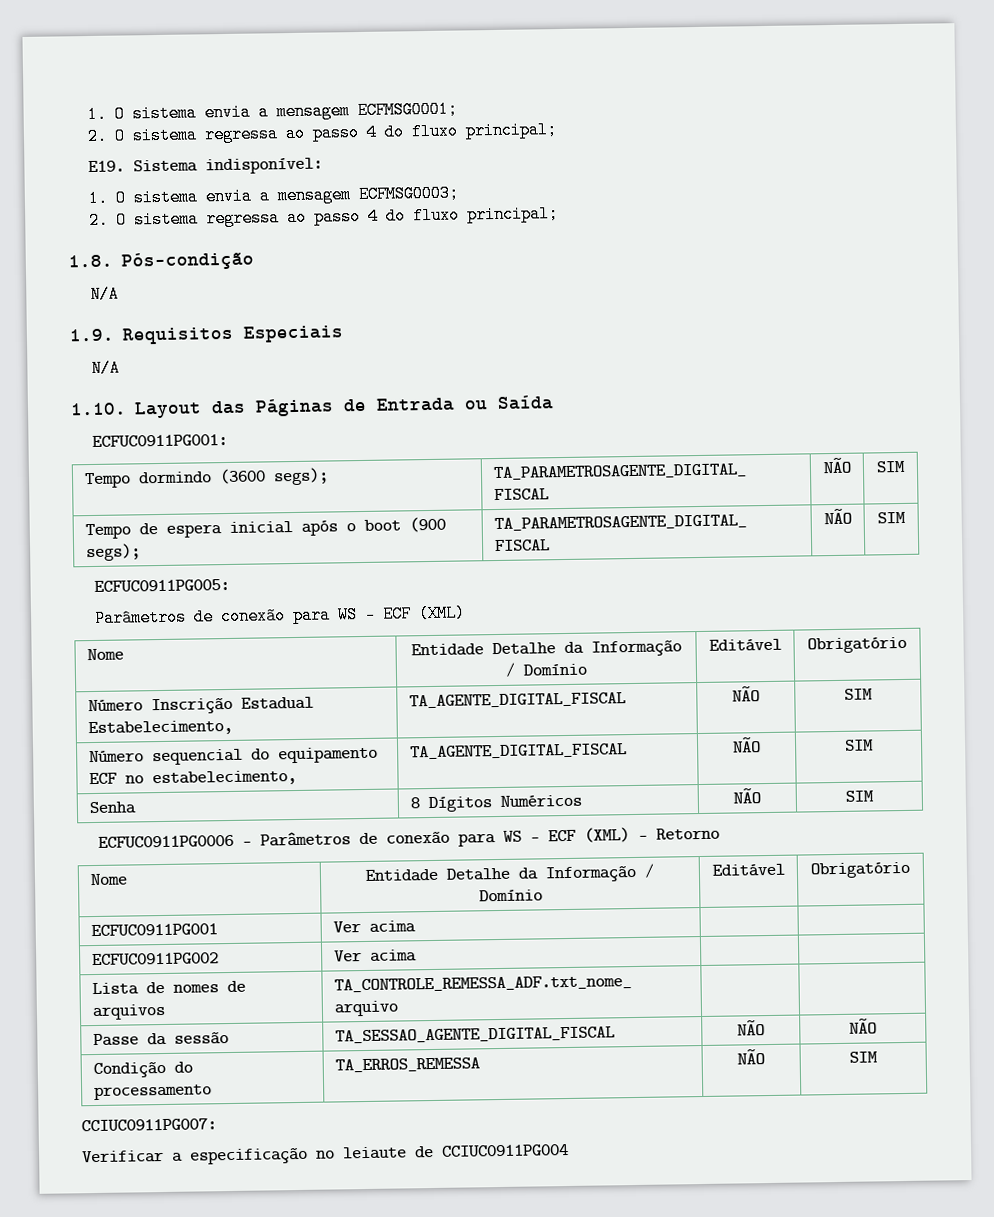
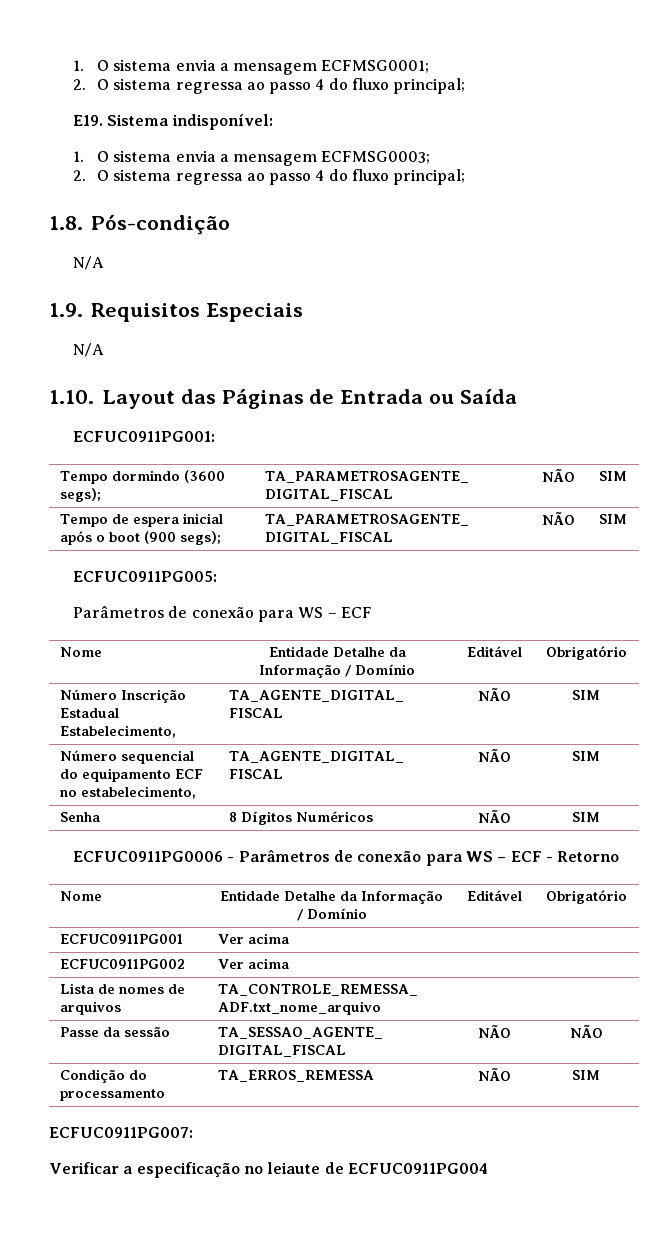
[417,604,466,623] (XML) -> (372, 612) none
[583,827,630,843] (XML) -> (542, 856) none
[81,1118,217,1132] CCIUC0911PG007: -> [49,1127,193,1138] ECFUC0911PG007:
[441,1144,569,1157] CCIUC0911PG004 -> [347,1163,488,1174] ECFUC0911PG004

